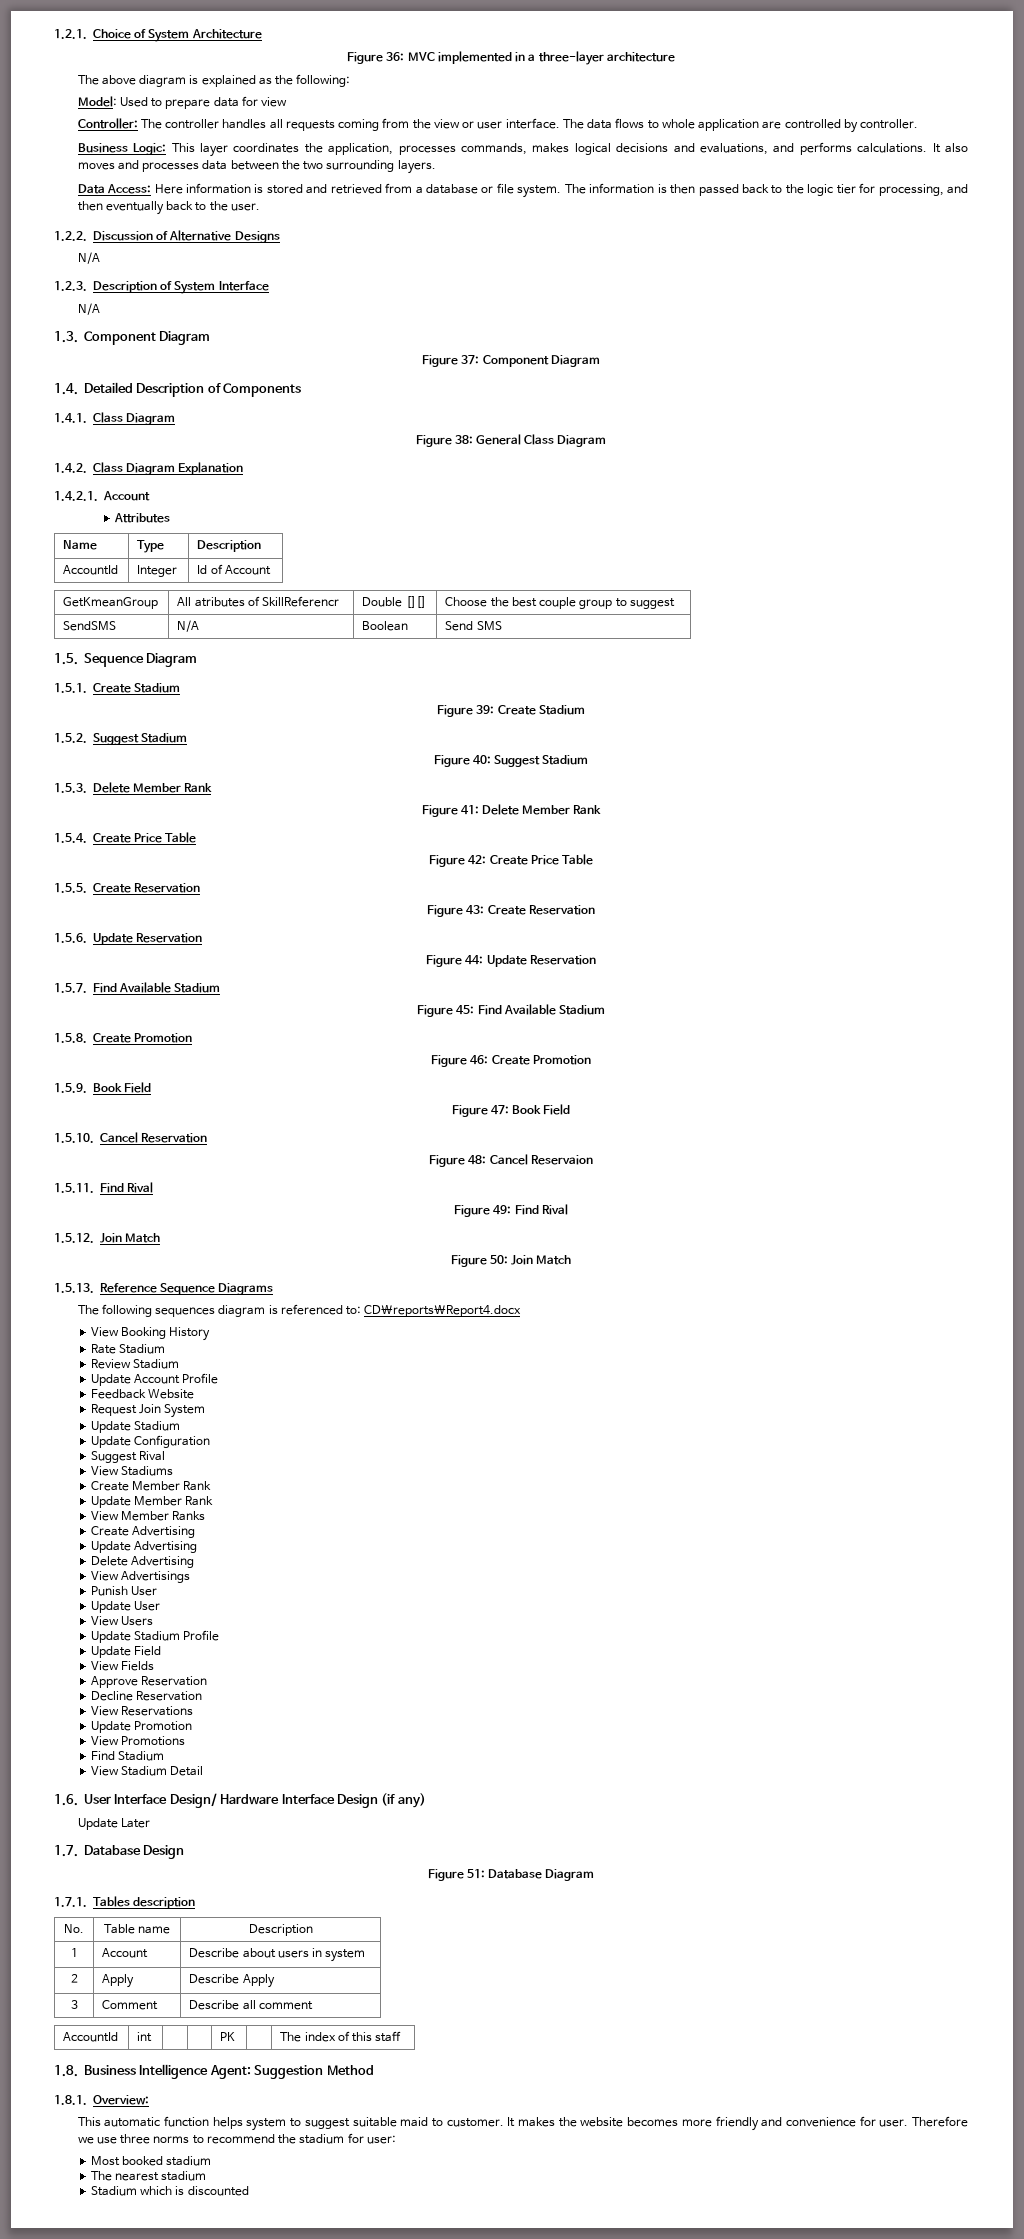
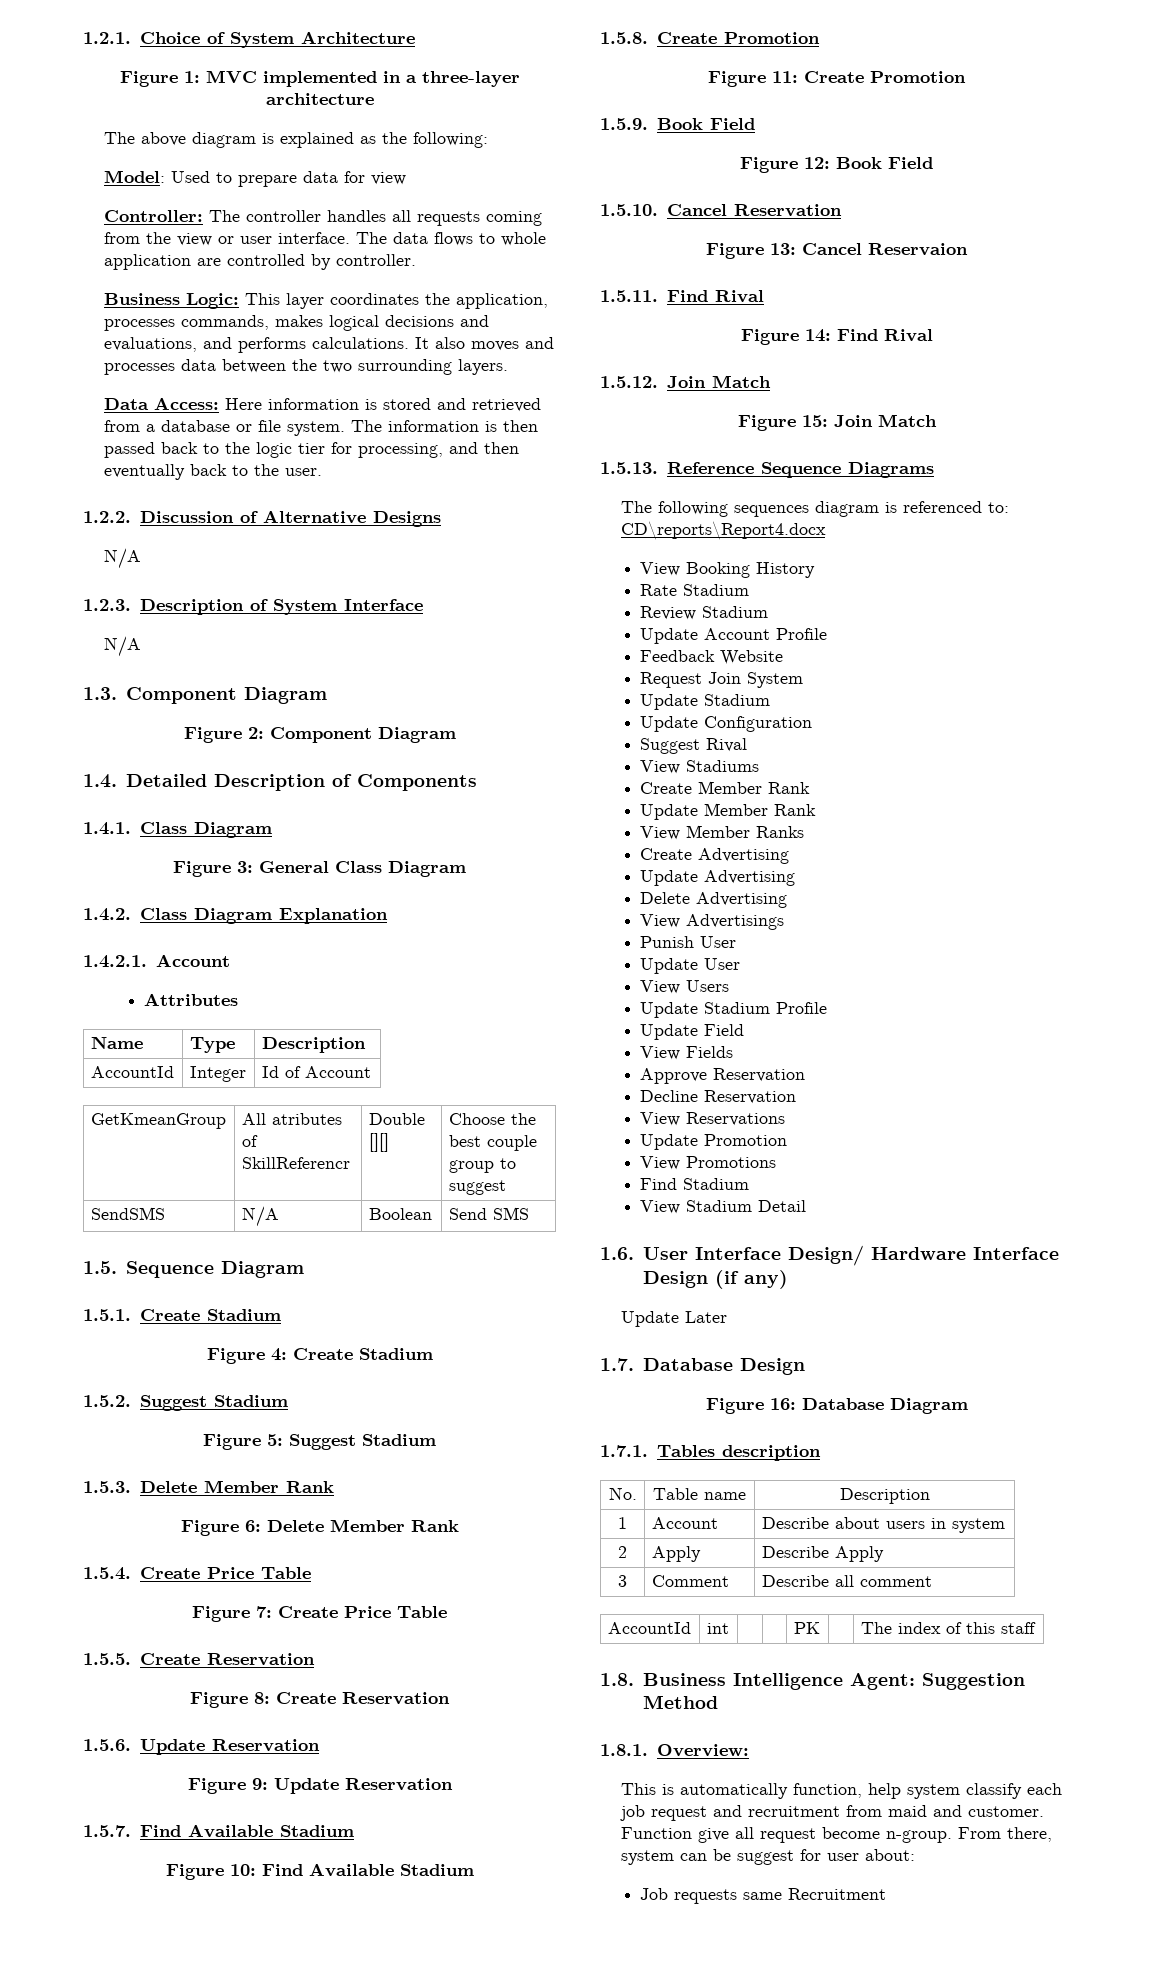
[386,52,405,61] 36: -> [183,71,200,83] 1:
[461,355,480,365] 37: -> [247,727,264,739] 2:
[454,435,473,444] 38: -> [237,861,253,873] 3:
[476,705,495,714] 39: -> [270,1348,287,1361] 4:
[472,755,491,765] 40: -> [267,1434,283,1446] 5:
[460,805,479,815] 41: -> [244,1520,261,1532] 6:
[468,855,487,865] 42: -> [256,1606,272,1618] 7:
[466,905,485,915] 43: -> [254,1692,270,1704] 8:
[465,955,484,965] 44: -> [251,1778,268,1790] 9:
[456,1005,475,1015] 45: -> [229,1864,256,1876] 10:
[470,1055,489,1065] 46: -> [772,71,798,83] 11:
[490,1105,509,1115] 47: -> [804,157,830,169] 12:
[468,1155,487,1165] 48: -> [770,243,796,255] 13:
[493,1205,512,1215] 49: -> [804,329,831,342] 14:
[489,1255,508,1264] 50: -> [801,415,828,427] 15:
[466,1869,485,1879] 51: -> [769,1398,796,1410] 16:
[104,2116,969,2131] [77,2133,396,2144] [90,2156,212,2166] [90,2171,207,2181] [90,2186,249,2196] automatic function helps system to suggest suitable maid to customer. It makes the website becomes more friendly and convenience for user. Therefore we use three norms to recommend the stadium for user: // Most booked stadium // The nearest stadium // Stadium which is discounted -> [662,1783,1063,1799] [620,1805,1045,1821] [621,1827,1053,1843] [621,1849,916,1865] [640,1888,887,1904] is automatically function, help system classify each job request and recruitment from maid and customer. Function give all request become n-group. From there, system can be suggest for user about: // Job requests same Recruitment

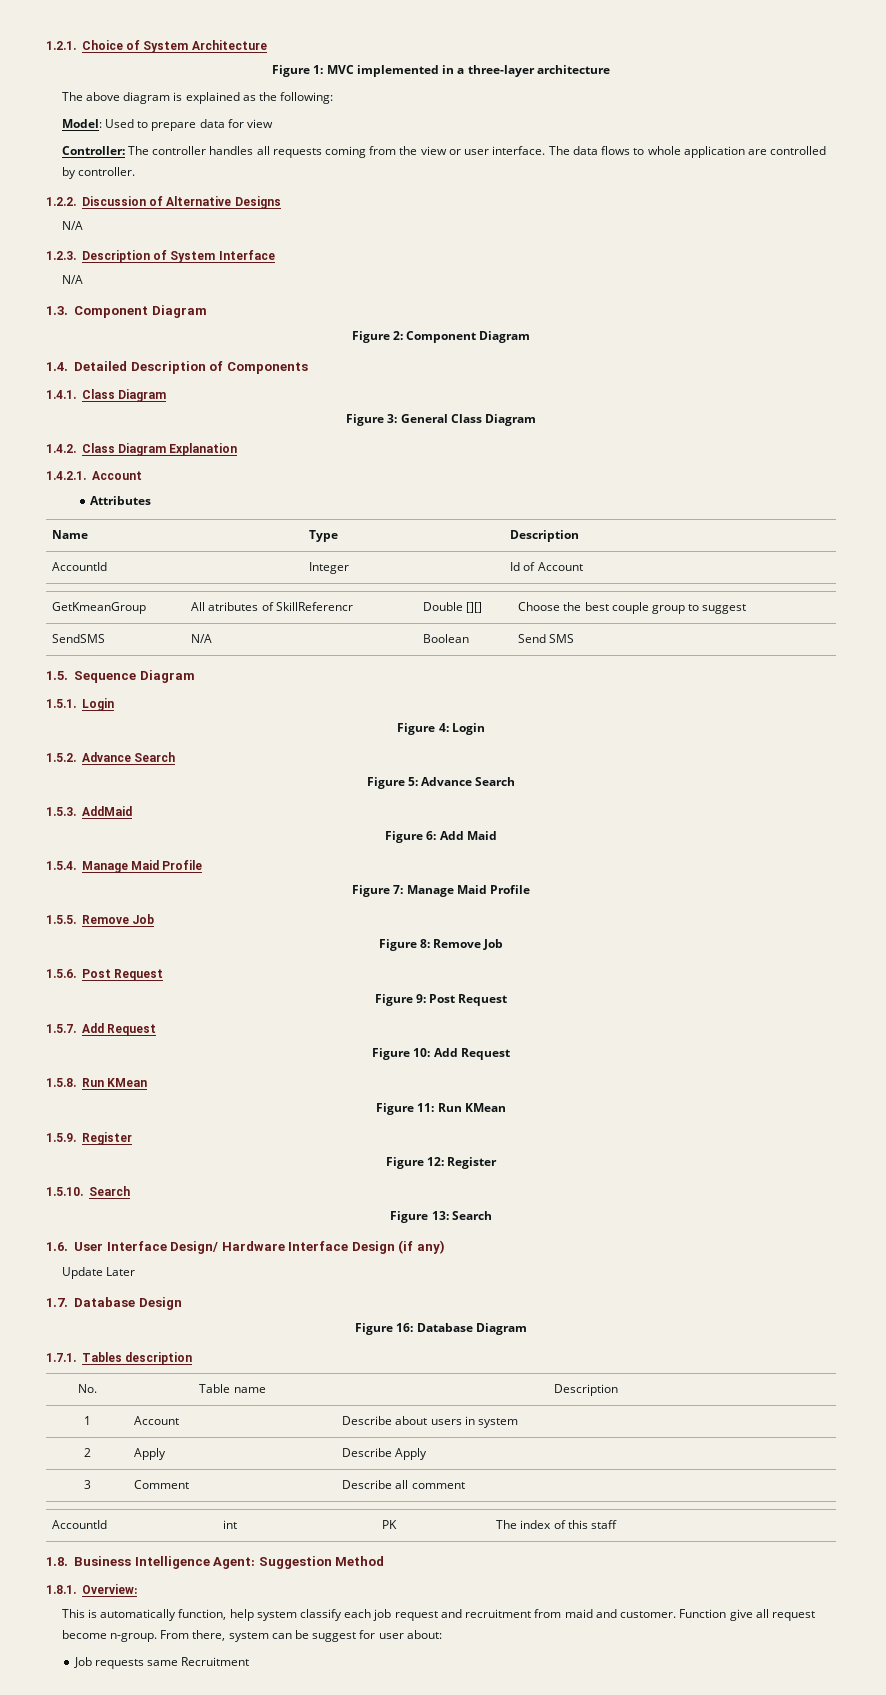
[104,293,549,309] [104,315,490,331] [104,337,555,353] [104,359,509,375] [104,397,542,412] [104,420,539,436] [104,442,520,458] [104,464,323,480] // Business Logic: This layer coordinates the application, processes commands, makes logical decisions and evaluations, and performs calculations. It also moves and processes data between the two surrounding layers. // Data Access: Here information is stored and retrieved from a database or file system. The information is then passed back to the logic tier for processing, and then eventually back to the user. -> (135, 171) none
[139,1309,281,1321] Create Stadium -> [82,698,114,711] Login
[292,1348,433,1360] Create Stadium -> [451,723,485,735] Login
[139,1395,288,1411] Suggest Stadium -> [82,752,176,762] Advance Search
[289,1434,436,1450] Suggest Stadium -> [421,777,516,786] Advance Search
[139,1480,334,1493] Delete Member Rank -> [82,806,132,816] AddMaid
[266,1519,459,1532] [83,1567,311,1580] Delete Member Rank // 1.5.4. Create Price Table -> [439,831,497,840] [46,860,203,873] Add Maid // 1.5.4. Manage Maid Profile
[278,1606,447,1618] Create Price Table -> [406,885,530,897] Manage Maid Profile
[139,1653,315,1666] Create Reservation -> [82,914,155,924] Remove Job
[276,1692,450,1705] Create Reservation -> [433,939,504,950] Remove Job
[139,1739,320,1755] Update Reservation -> [82,969,164,981] Post Request
[273,1778,453,1794] Update Reservation -> [429,994,508,1006] Post Request
[139,1824,354,1838] Find Available Stadium -> [82,1023,157,1036] Add Request
[261,1863,474,1877] Find Available Stadium -> [433,1048,510,1060] Add Request
[656,32,820,44] Create Promotion -> [82,1078,148,1087] Run KMean
[804,71,966,83] Create Promotion -> [437,1103,506,1112] Run KMean
[656,118,755,130] Book Field -> [82,1132,132,1145] Register
[836,157,933,169] Book Field -> [447,1157,498,1169] Register
[666,204,842,217] Cancel Reservation -> [89,1186,130,1196] Search
[802,243,968,256] [600,290,764,303] [740,329,933,345] [600,375,771,388] [737,414,937,431] [600,462,934,478] [621,501,1010,517] [621,521,827,540] [640,562,816,578] [640,584,750,596] [640,606,769,620] [640,628,828,644] [640,650,784,665] [640,672,804,688] [640,694,771,710] [640,716,813,732] [640,738,748,754] [640,760,760,774] [640,781,811,794] [640,803,817,820] [640,825,805,840] [640,848,790,864] [640,870,796,886] [640,892,788,908] [640,914,785,930] [640,936,737,948] [640,958,741,974] [640,980,730,994] [640,1002,828,1018] [640,1024,745,1040] [640,1046,734,1060] [640,1068,806,1084] [640,1090,797,1104] [640,1112,786,1126] [640,1134,788,1150] [640,1156,777,1170] [640,1178,750,1190] [640,1200,807,1214] Cancel Reservaion // 1.5.11. Find Rival // Figure 14: Find Rival // 1.5.12. Join Match // Figure 15: Join Match // 1.5.13. Reference Sequence Diagrams // The following sequences diagram is referenced to: CD\reports\Report4.docx // View Booking History // Rate Stadium // Review Stadium // Update Account Profile // Feedback Website // Request Join System // Update Stadium // Update Configuration // Suggest Rival // View Stadiums // Create Member Rank // Update Member Rank // View Member Ranks // Create Advertising // Update Advertising // Delete Advertising // View Advertisings // Punish User // Update User // View Users // Update Stadium Profile // Update Field // View Fields // Approve Reservation // Decline Reservation // View Reservations // Update Promotion // View Promotions // Find Stadium // View Stadium Detail -> [451,1211,492,1220] Search

